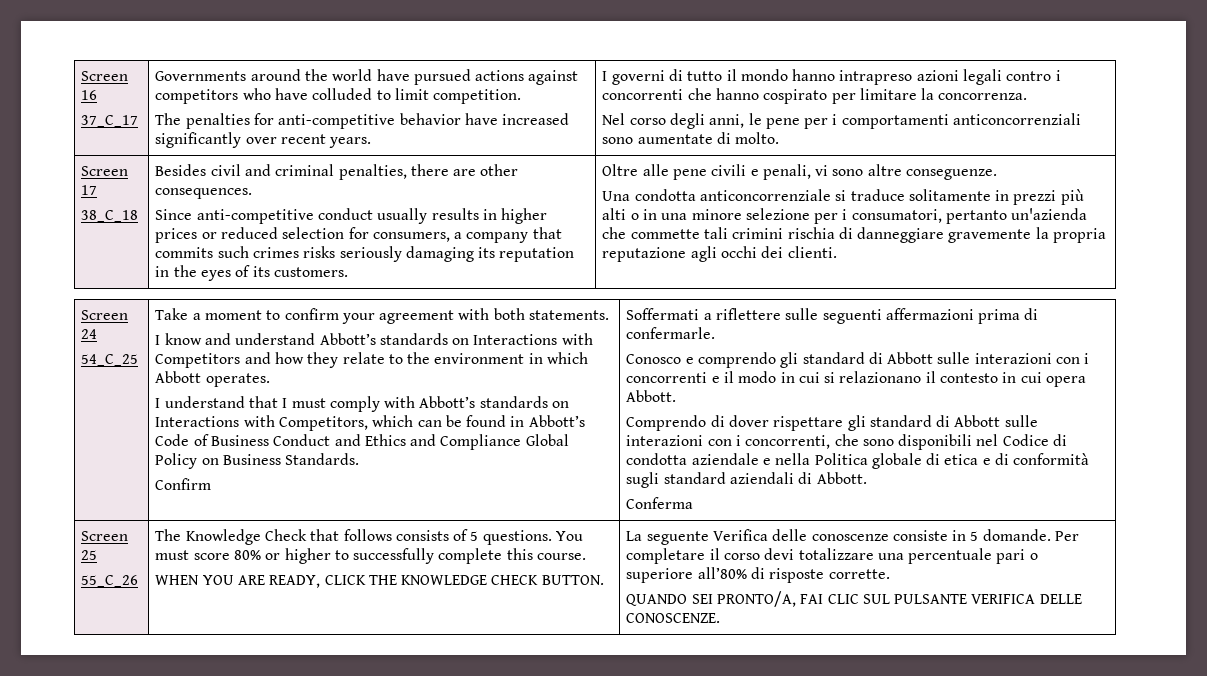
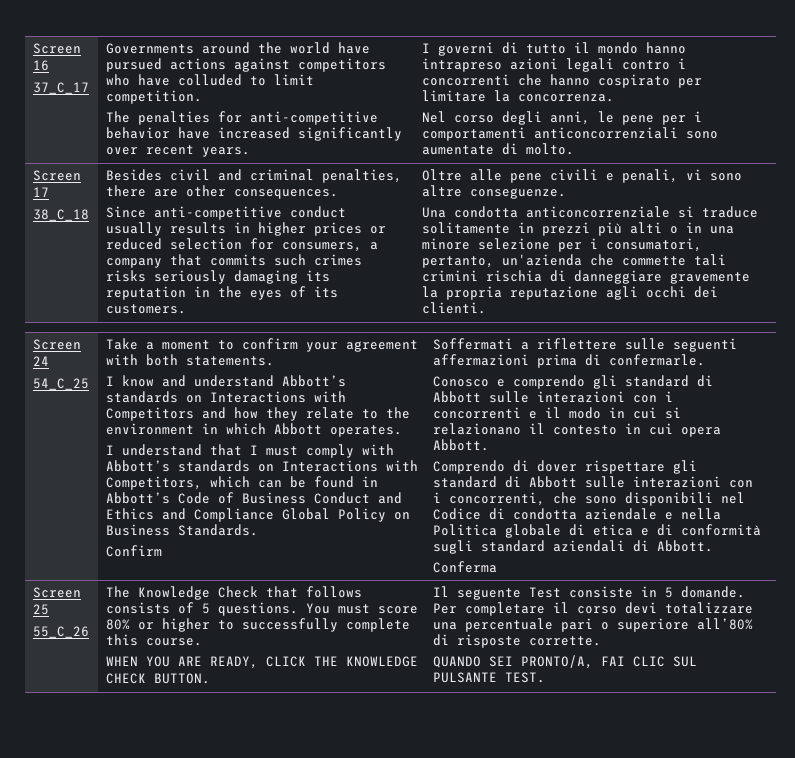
[946,210,1008,224] pertanto -> [421,256,494,268] pertanto,
[626,529,889,545] La seguente Verifica delle conoscenze -> [432,586,561,600] Il seguente Test
[971,594,1082,604] [626,613,721,623] VERIFICA DELLE CONOSCENZE. -> [504,672,545,683] TEST.

